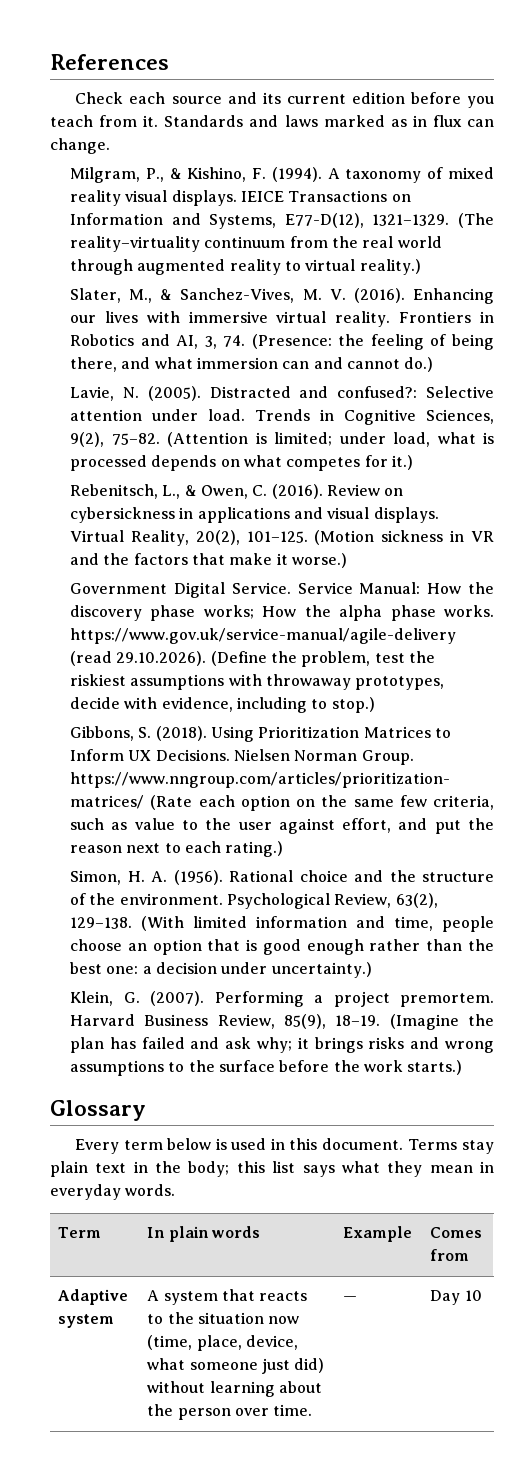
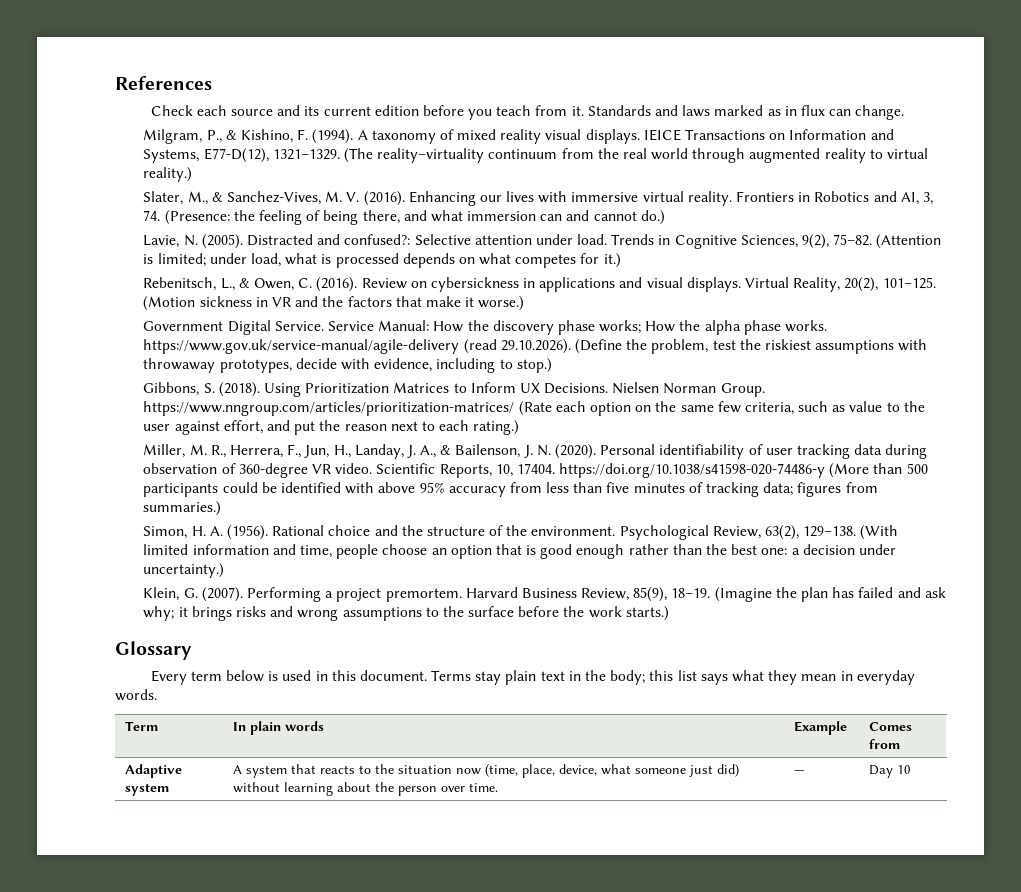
(284, 849) none -> [143,444,928,459] [143,463,928,478] [143,482,878,497] [143,501,222,516] // Miller, M. R., Herrera, F., Jun, H., Landay, J. A., & Bailenson, J. N. (2020). Personal identifiability of user tracking data during observation of 360-degree VR video. Scientific Reports, 10, 17404. https://doi.org/10.1038/s41598-020-74486-y (More than 500 participants could be identified with above 95% accuracy from less than five minutes of tracking data; figures from summaries.)

